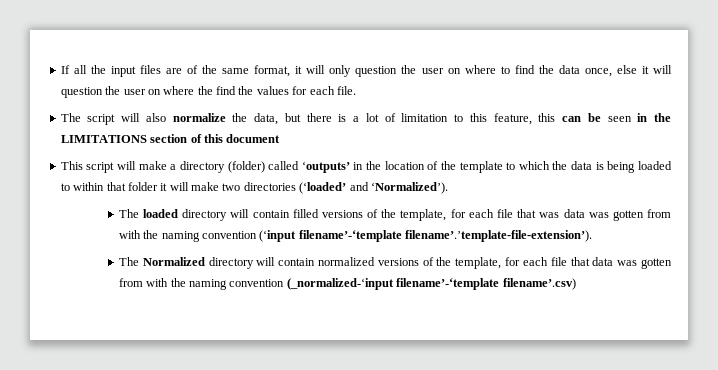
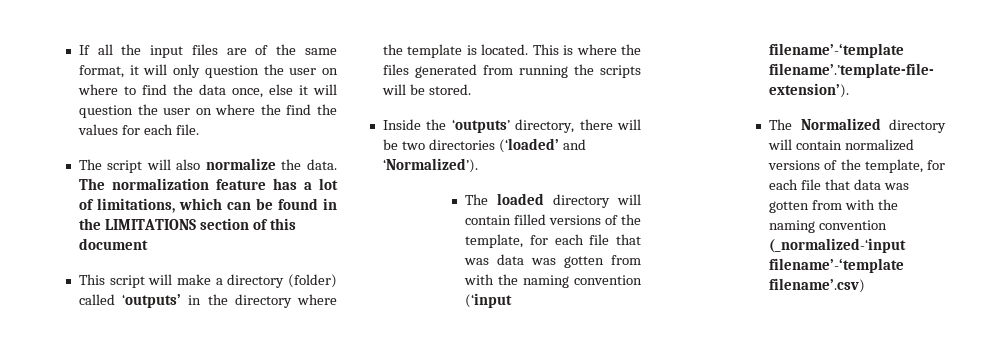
[254,113,556,125] data, but there is a lot of limitation to this feature, this -> [307,159,337,170] [78,178,338,190] [78,198,222,213] data. The normalization feature has a lot of limitations, which
[607,116,632,122] seen -> [277,198,318,210] found
[384,161,673,173] [60,182,219,191] location of the template to which the data is being loaded to within that folder it will make -> [234,294,337,308] [382,44,641,58] [382,64,641,78] [381,84,471,95] [382,119,641,133] [382,139,398,150] directory where the template is located. This is where the files generated from running the scripts will be stored. // Inside the ‘outputs’ directory, there will be

